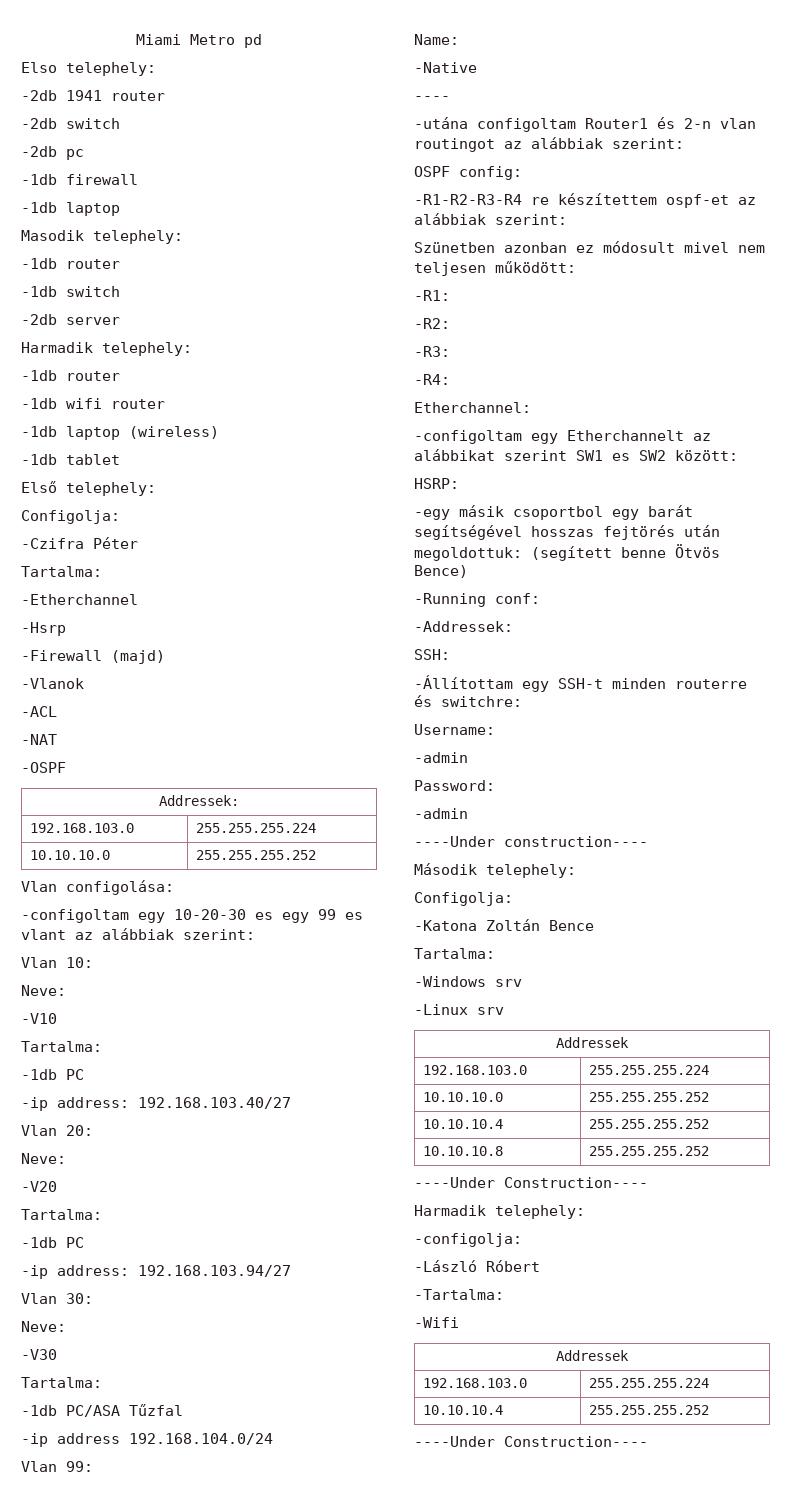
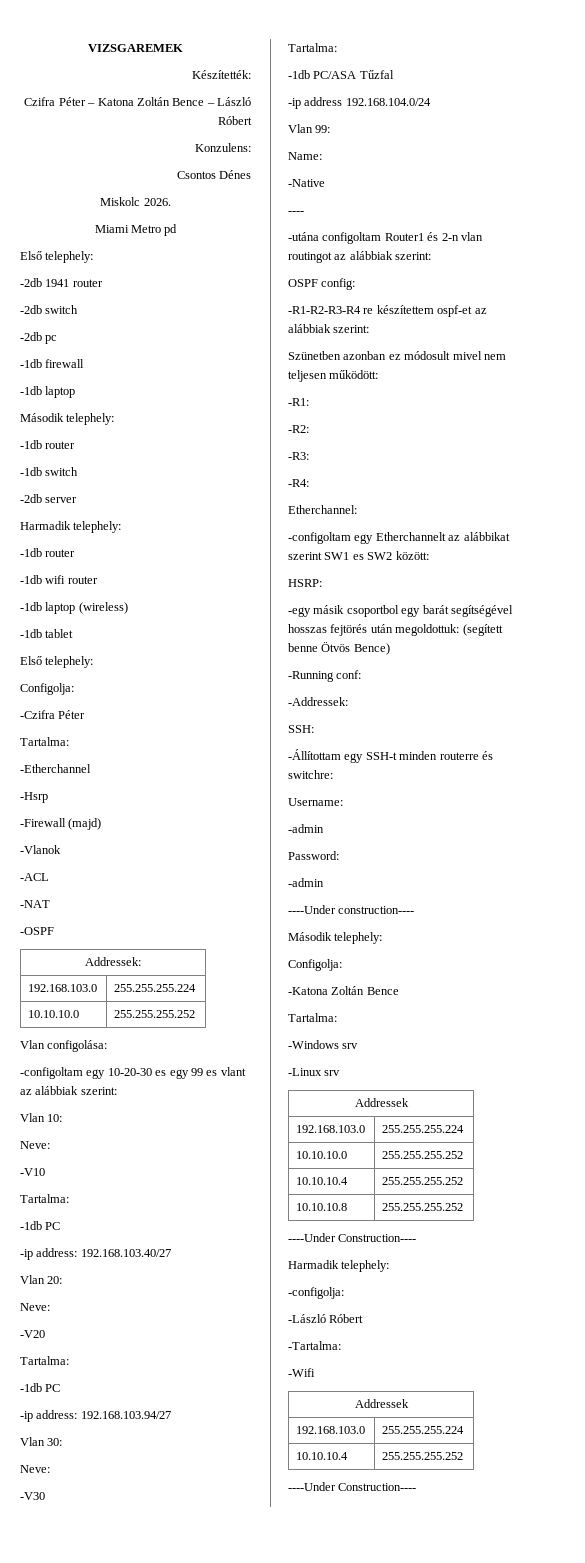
(136, 39) none -> [88,44,183,52] [192,70,251,79] [24,97,251,106] [218,116,252,125] [195,143,251,152] [176,170,251,179] [100,197,171,206] VIZSGAREMEK // Készítették: // Czifra Péter – Katona Zoltán Bence – László Róbert // Konzulens: // Csontos Dénes // Miskolc 2026. //
[21,62,57,73] Elso -> [20,251,42,260] Első
[21,230,84,241] Masodik -> [20,413,64,422] Második

